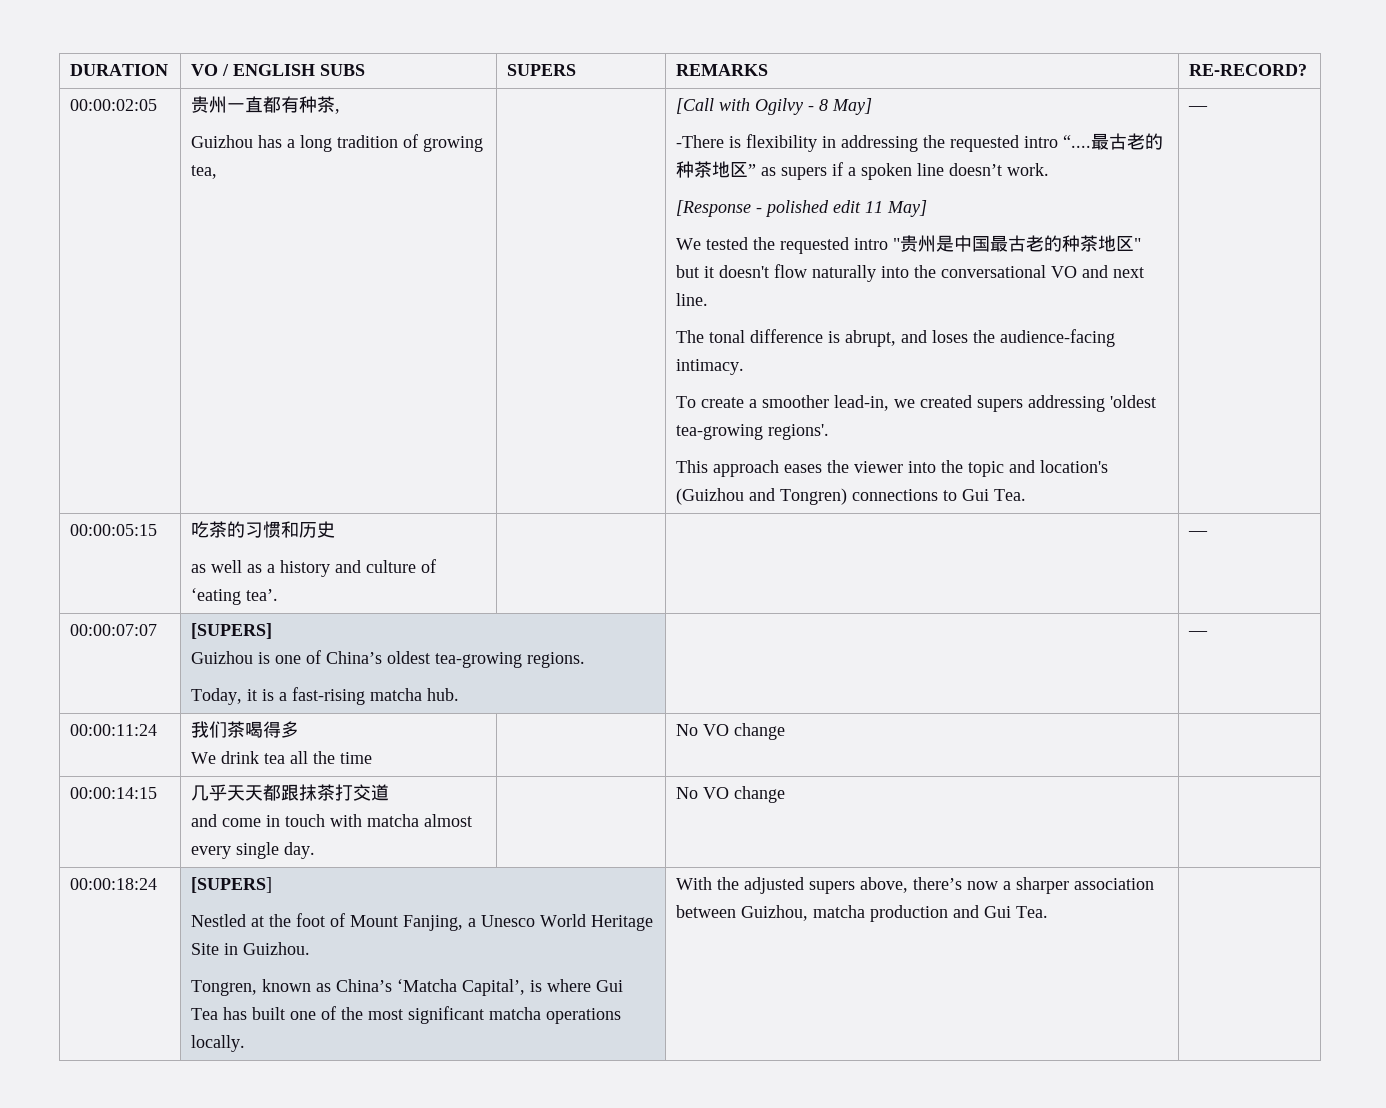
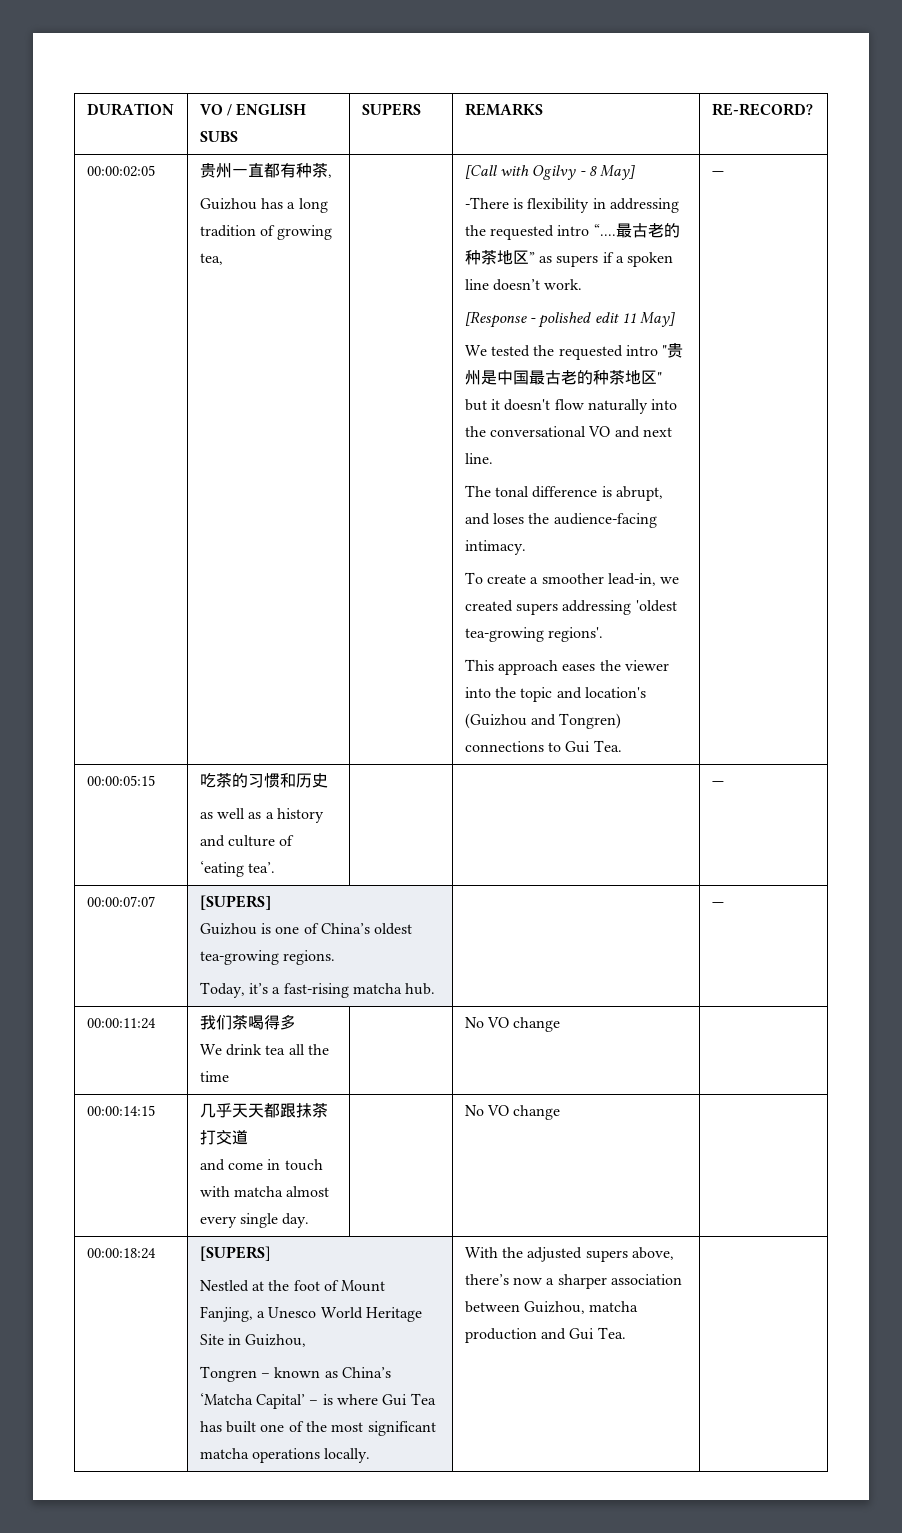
[247,689,275,701] it is -> [249,983,269,994] it’s
[243,942,311,955] [191,980,258,996] Guizhou. // Tongren, -> [245,1334,307,1347] [199,1366,271,1382] Guizhou, // Tongren –
[462,979,526,996] Capital’, -> [256,1394,319,1409] Capital’ –

